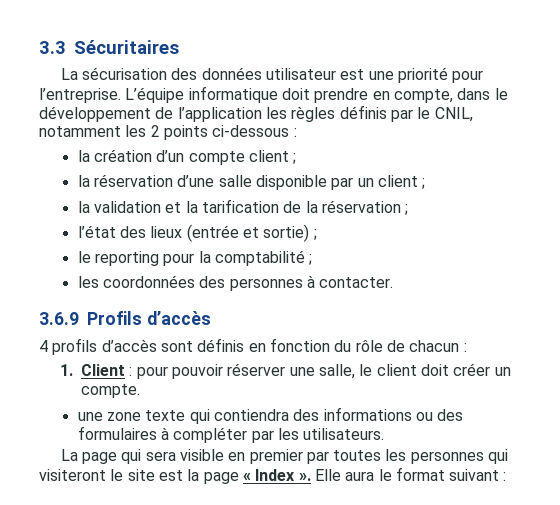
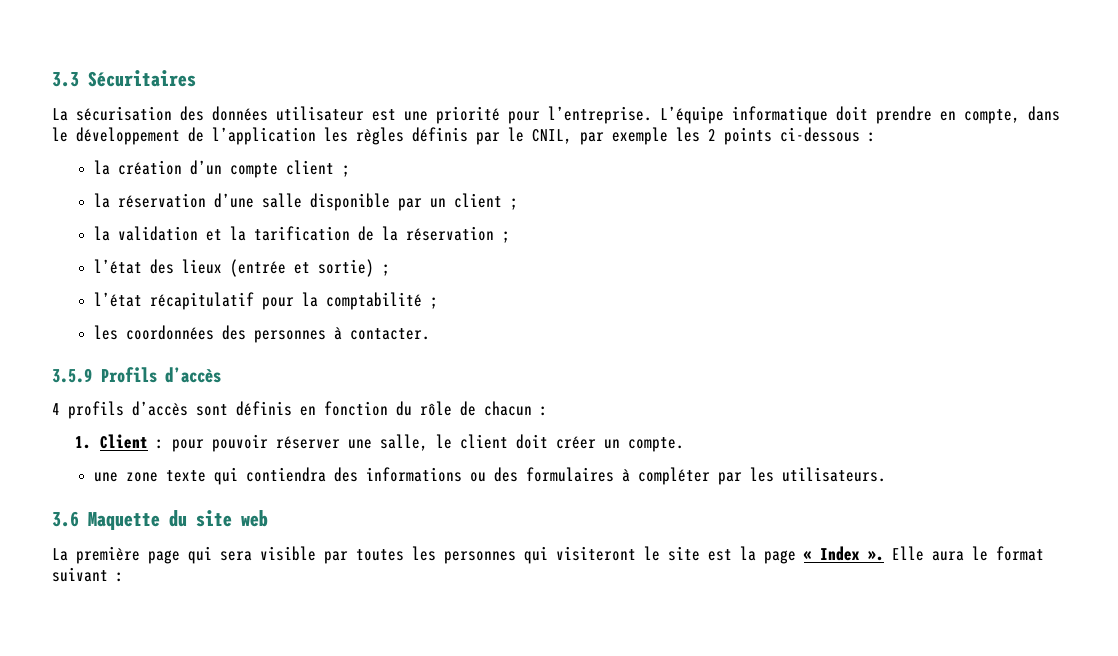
[39,126,121,137] notamment -> [580,127,668,145] par exemple
[77,251,159,266] le reporting -> [94,292,255,310] l’état récapitulatif
[39,312,79,325] 3.6.9 -> [52,368,92,383] 3.5.9
[60,449,78,461] // La -> [52,510,268,530] [52,546,140,564] // 3.6 Maquette du site web // La première
[228,449,303,464] en premier -> (316, 553) none

